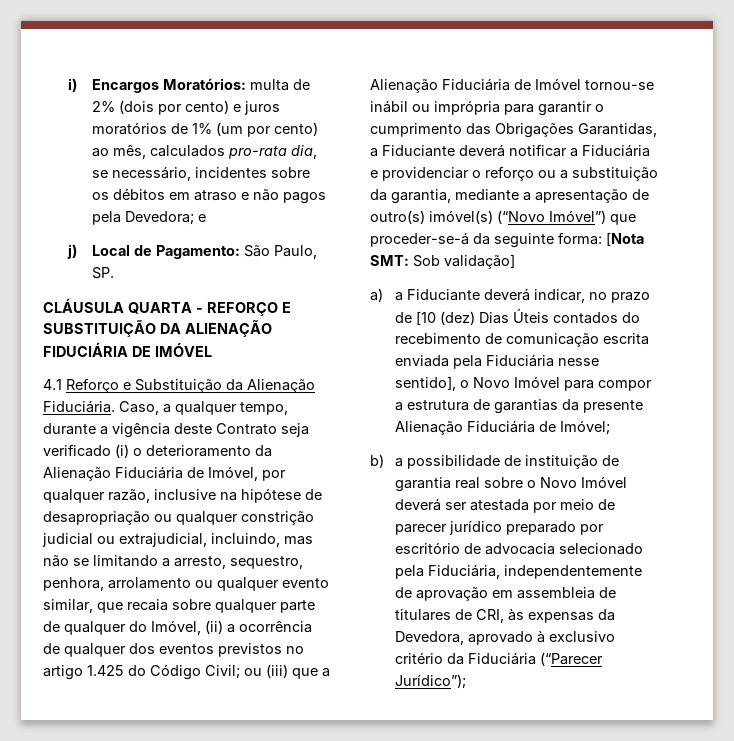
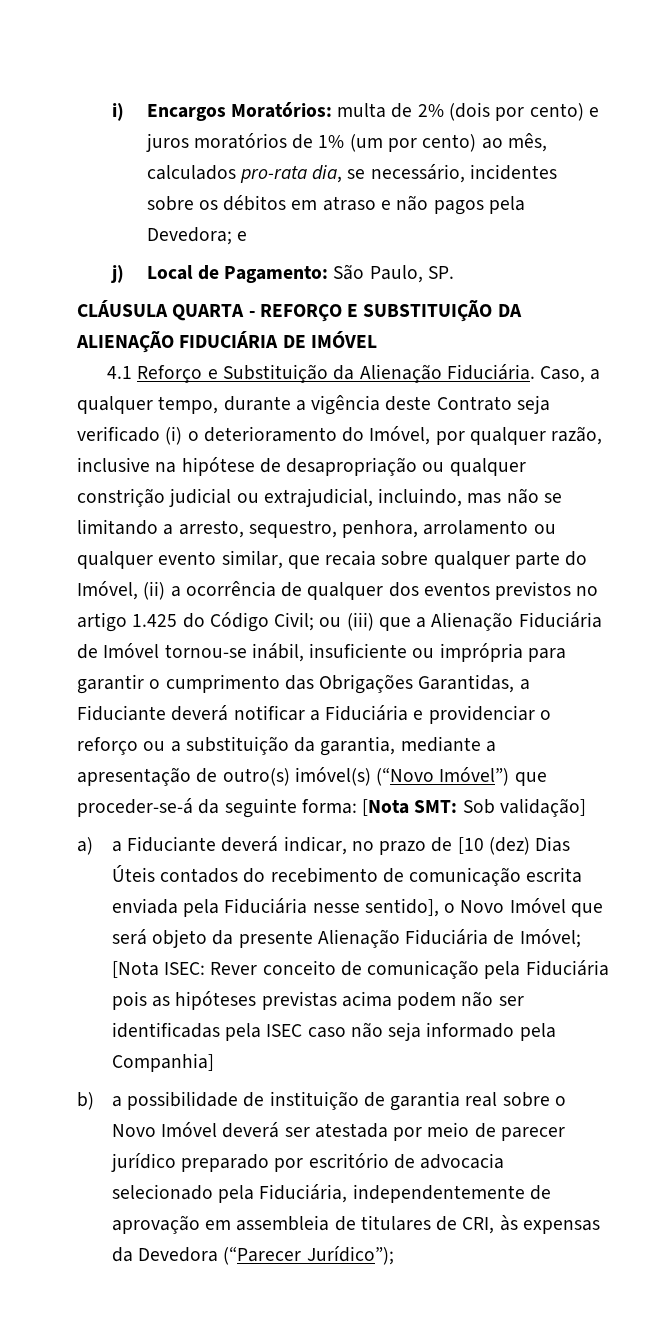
[255,445,272,457] [43,466,204,481] da Alienação Fiduciária de -> [342,427,365,442] do
[43,621,126,635] de qualquer -> (560, 560) none
[370,100,408,113] inábil -> [251,643,408,662] inábil, insuficiente
[563,380,652,391] [394,399,558,414] para compor a estrutura de garantias -> [570,903,603,917] [111,929,208,948] que será objeto
(610, 427) none -> [111,960,609,979] [111,991,524,1010] [111,1022,556,1041] [111,1053,214,1072] [Nota ISEC: Rever conceito de comunicação pela Fiduciária pois as hipóteses previstas acima podem não ser identificadas pela ISEC caso não seja informado pela Companhia]
[394,630,615,645] [394,652,536,665] Devedora, aprovado à exclusivo critério da Fiduciária -> [138,1247,219,1262] Devedora

